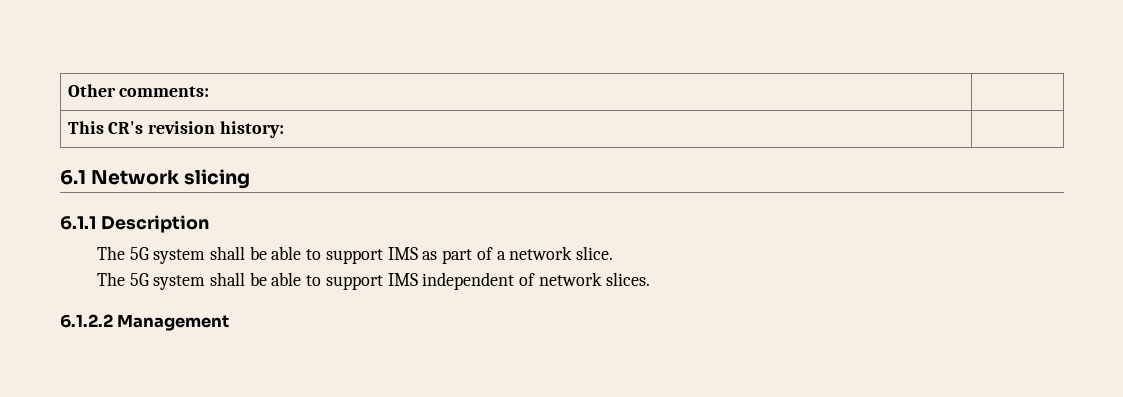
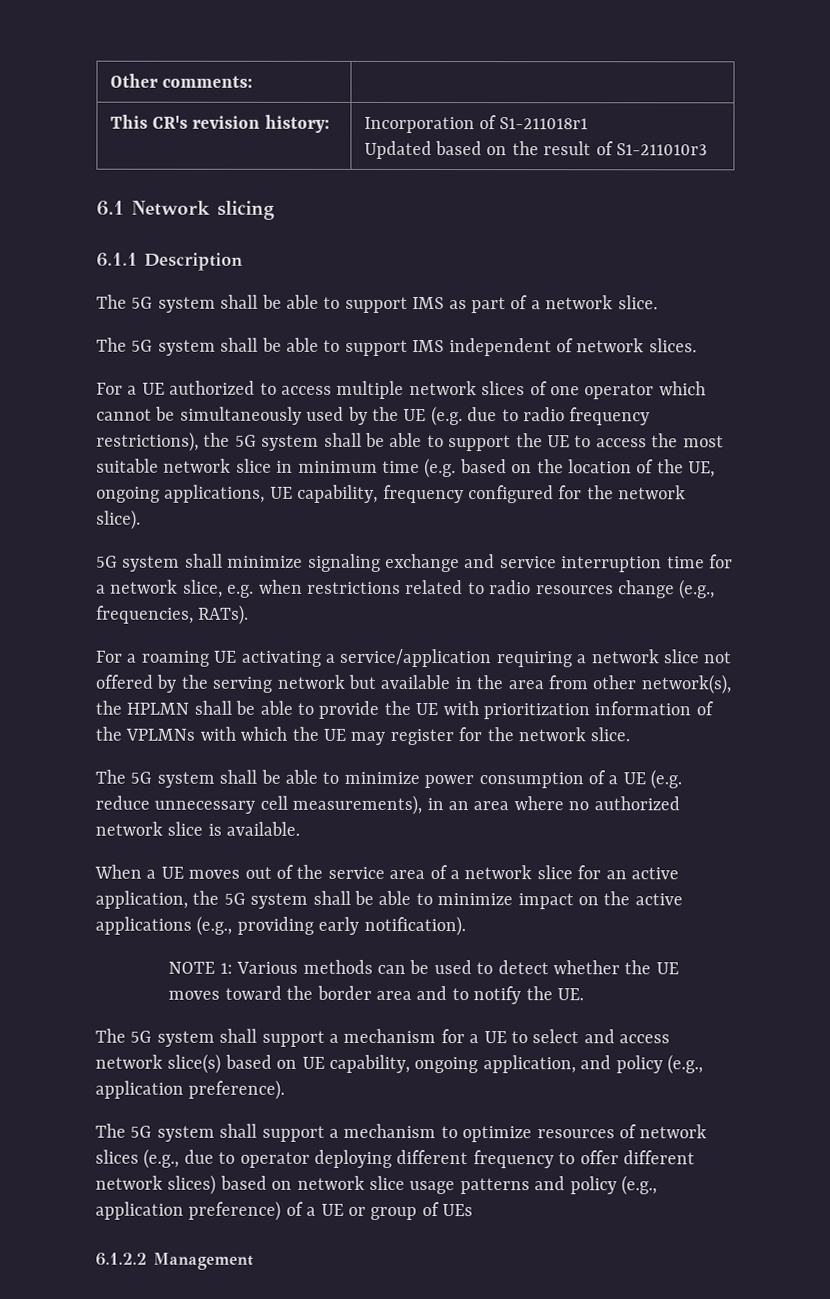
(284, 129) none -> [363,115,589,134] [363,140,707,160] Incorporation of S1-211018r1 // Updated based on the result of S1-211010r3
(650, 279) none -> [96,380,706,400] [96,406,651,427] [96,431,724,452] [96,458,716,479] [96,484,687,504] [96,509,141,530] [96,553,733,573] [96,579,716,600] [96,604,250,625] [95,648,732,668] [95,674,731,695] [95,700,714,720] [95,726,631,746] [95,769,683,790] [95,794,680,816] [95,821,301,836] [94,864,679,880] [95,890,683,910] [95,915,466,937] [168,959,679,975] [168,985,584,1005] [95,1028,671,1047] [95,1053,703,1075] [95,1079,286,1100] [95,1123,708,1143] [95,1148,695,1169] [95,1174,657,1196] [95,1200,474,1221] // For a UE authorized to access multiple network slices of one operator which cannot be simultaneously used by the UE (e.g. due to radio frequency restrictions), the 5G system shall be able to support the UE to access the most suitable network slice in minimum time (e.g. based on the location of the UE, ongoing applications, UE capability, frequency configured for the network slice). // 5G system shall minimize signaling exchange and service interruption time for a network slice, e.g. when restrictions related to radio resources change (e.g., frequencies, RATs). // For a roaming UE activating a service/application requiring a network slice not offered by the serving network but available in the area from other network(s), the HPLMN shall be able to provide the UE with prioritization information of the VPLMNs with which the UE may register for the network slice. // The 5G system shall be able to minimize power consumption of a UE (e.g. reduce unnecessary cell measurements), in an area where no authorized network slice is available. // When a UE moves out of the service area of a network slice for an active application, the 5G system shall be able to minimize impact on the active applications (e.g., providing early notification). // NOTE 1: Various methods can be used to detect whether the UE moves toward the border area and to notify the UE. // The 5G system shall support a mechanism for a UE to select and access network slice(s) based on UE capability, ongoing application, and policy (e.g., application preference). // The 5G system shall support a mechanism to optimize resources of network slices (e.g., due to operator deploying different frequency to offer different network slices) based on network slice usage patterns and policy (e.g., application preference) of a UE or group of UEs

